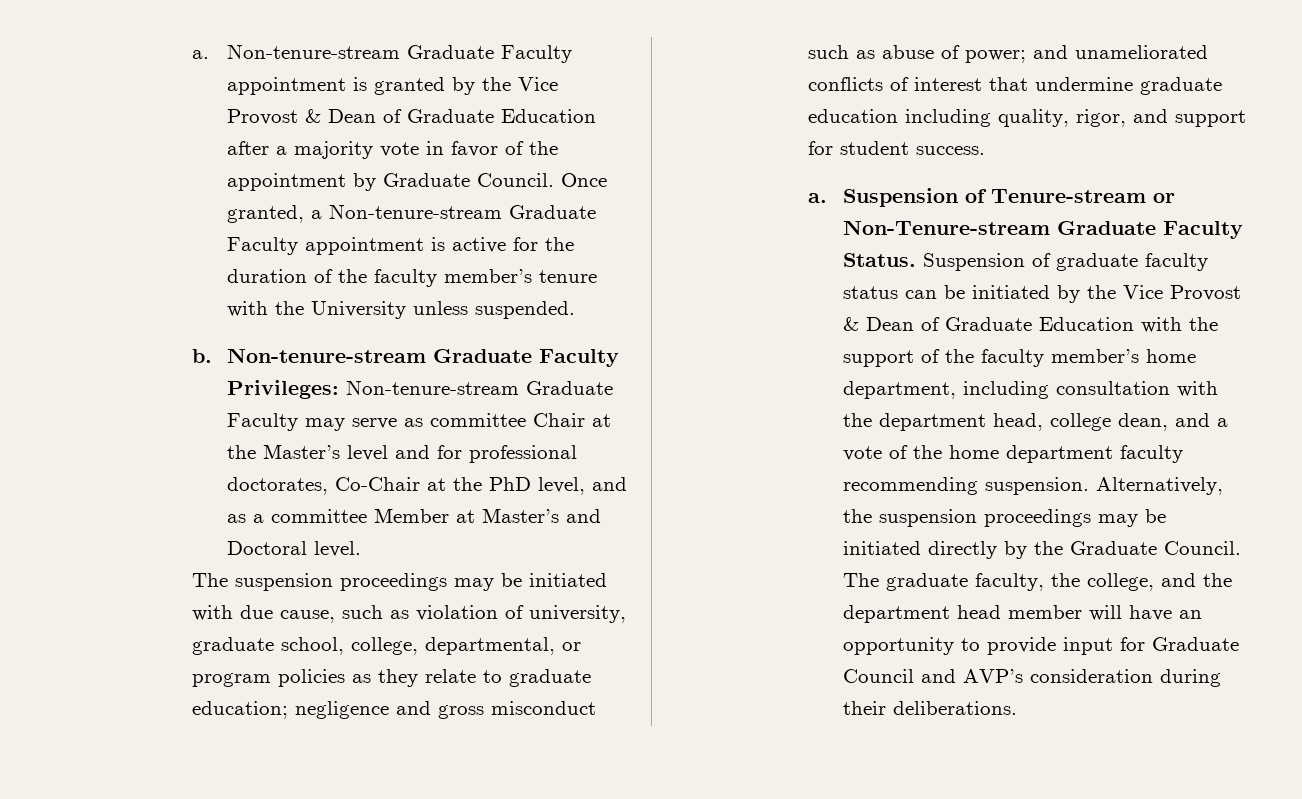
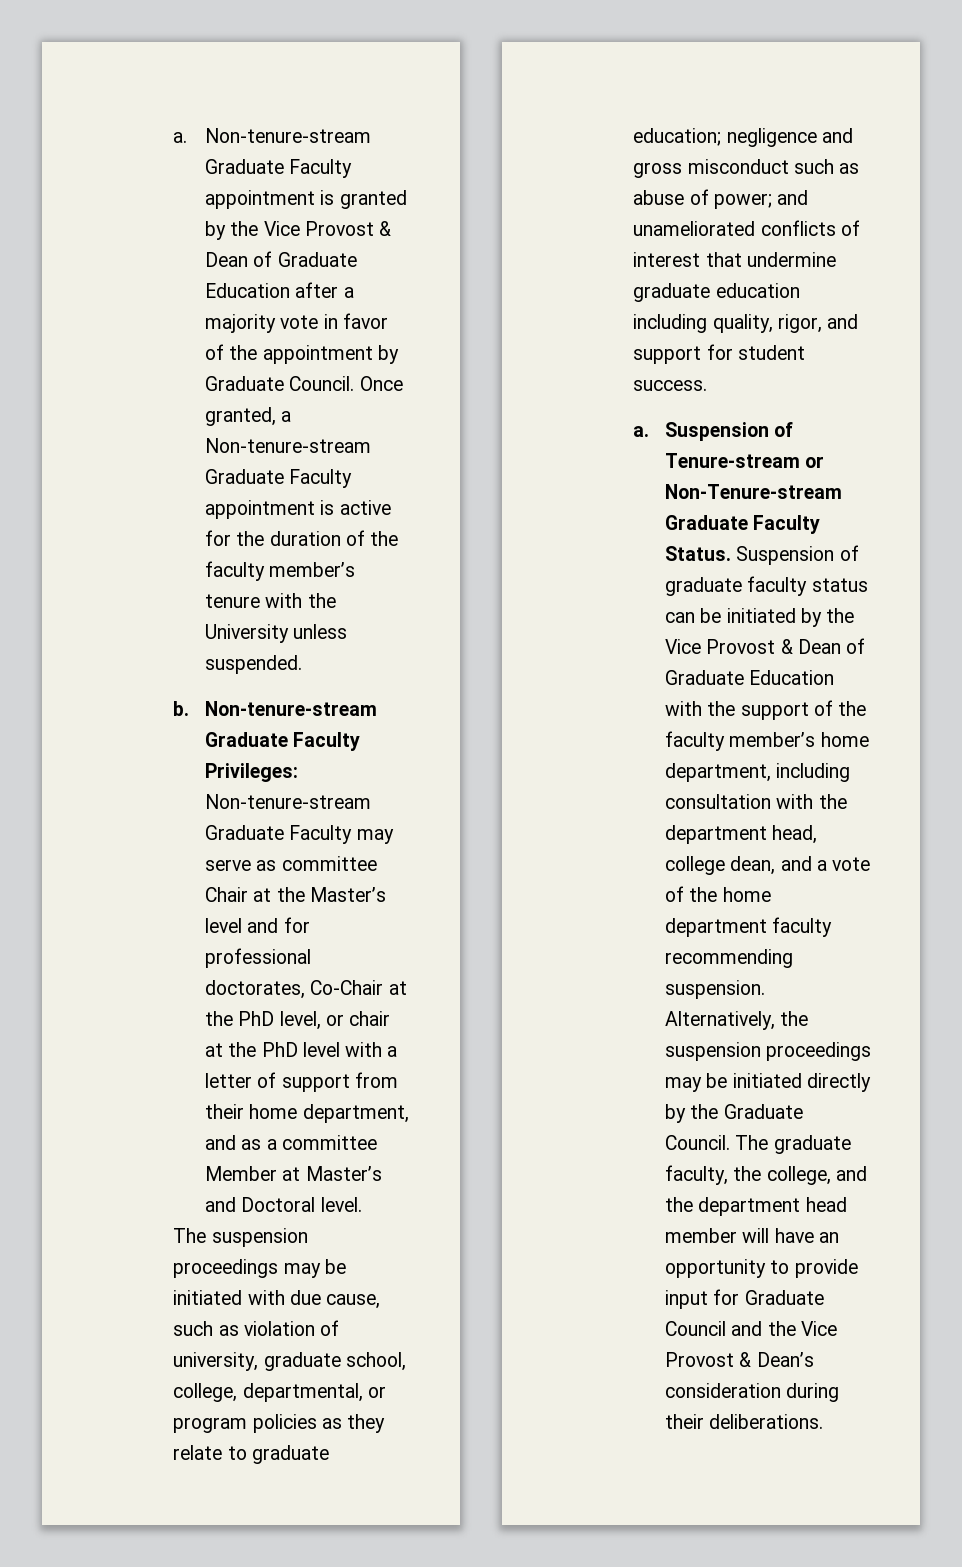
(585, 486) none -> [325,1011,391,1026] [205,1042,398,1057] [205,1072,398,1092] [205,1104,409,1123] or chair at the PhD level with a letter of support from their home department,
[962,669,1023,683] AVP’s -> [767,1321,837,1336] [665,1352,814,1367] the Vice Provost & Dean’s

